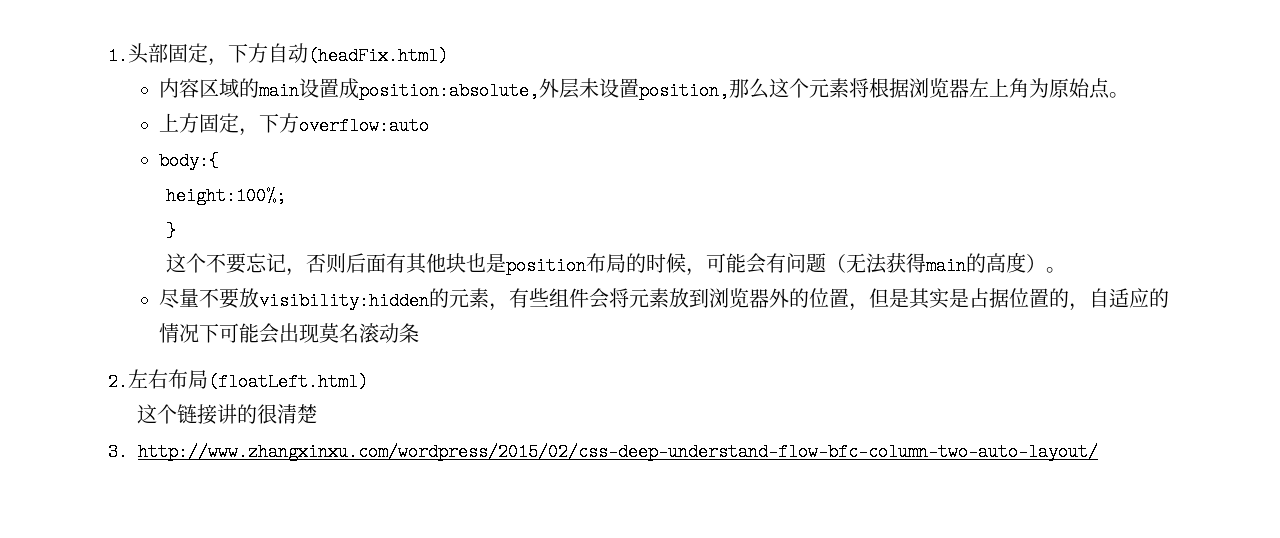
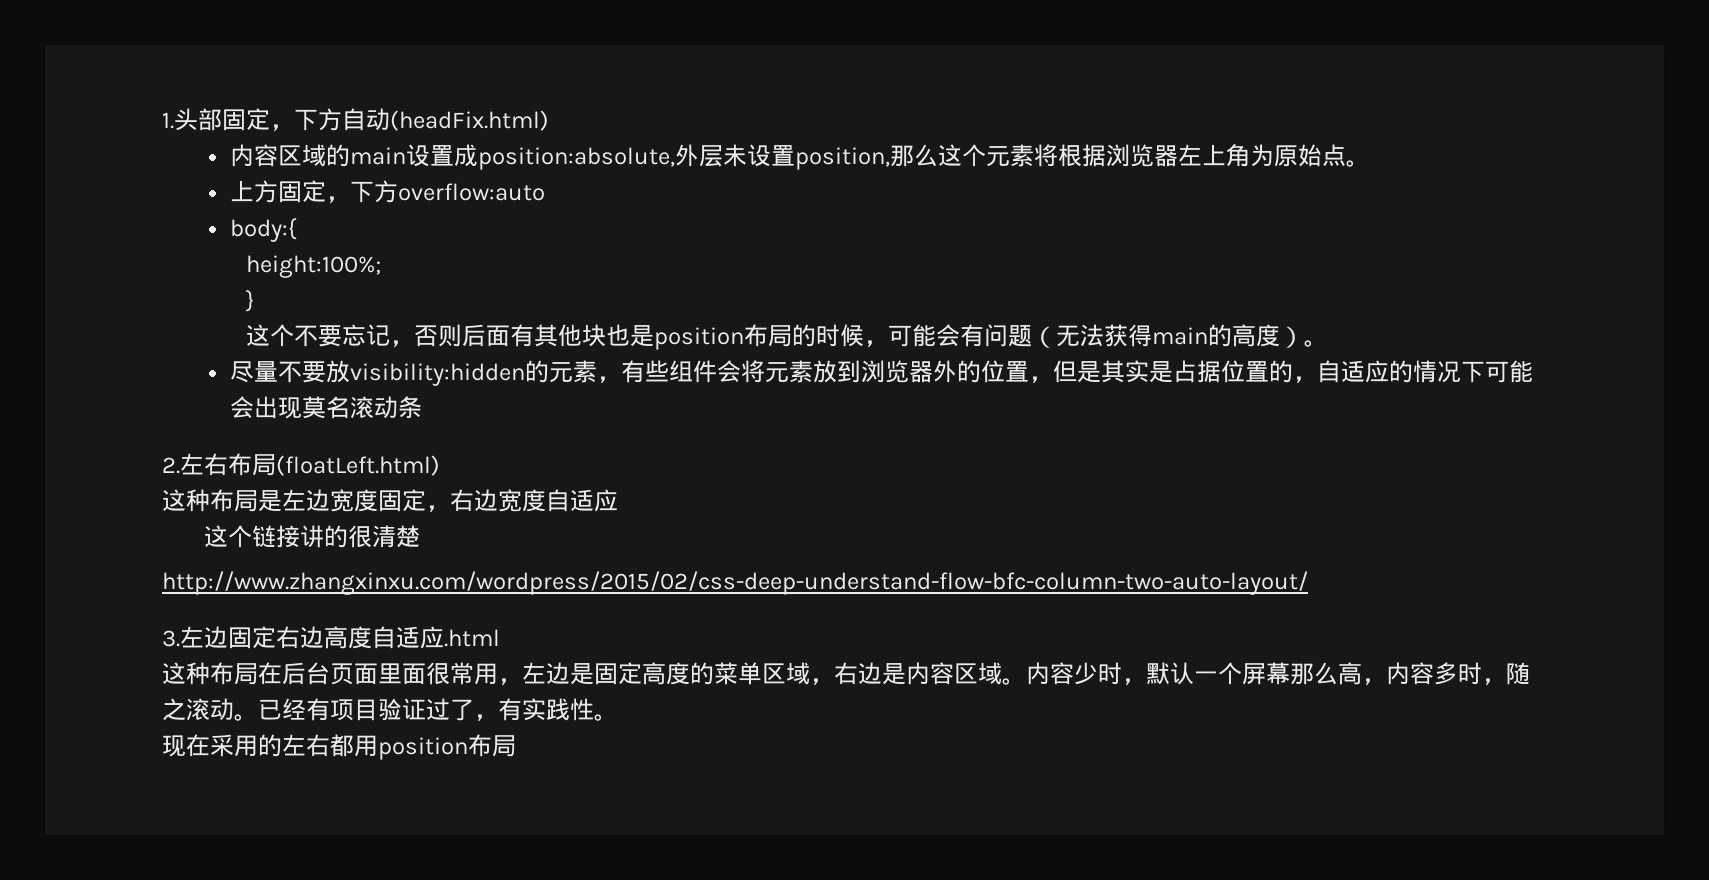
(368, 382) none -> [162,489,618,512] // 这种布局是左边宽度固定，右边宽度自适应
[108,443,128,461] 3. -> (420, 536) none
(1098, 452) none -> [162,626,500,649] [162,662,1530,685] [162,698,618,721] [162,734,516,760] // 3.左边固定右边高度自适应.html // 这种布局在后台页面里面很常用，左边是固定高度的菜单区域，右边是内容区域。内容少时，默认一个屏幕那么高，内容多时，随之滚动。已经有项目验证过了，有实践性。 // 现在采用的左右都用position布局

